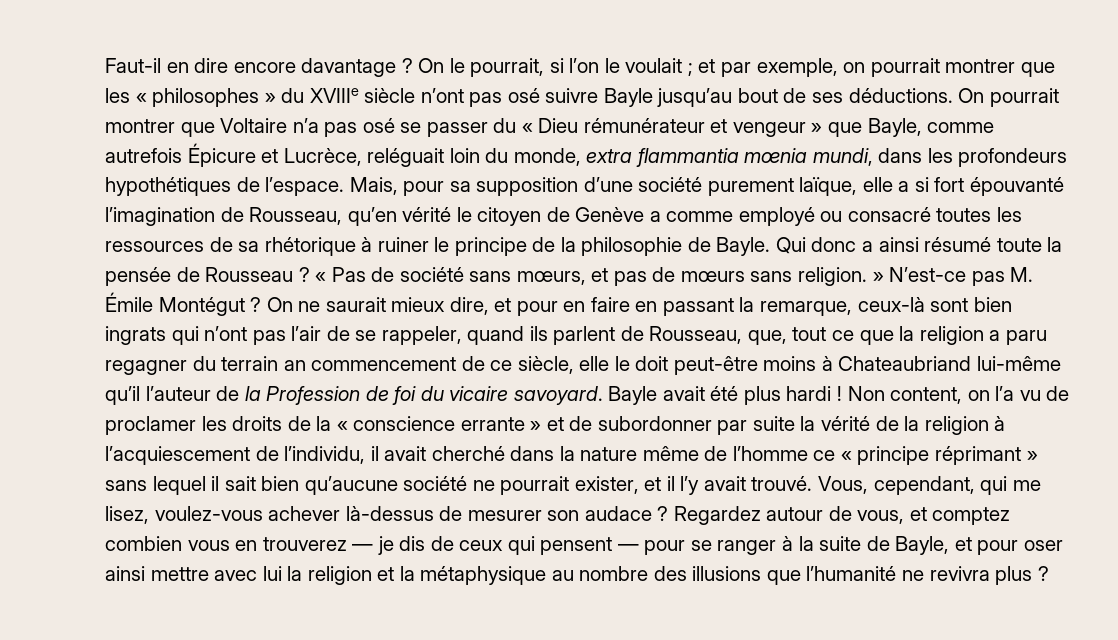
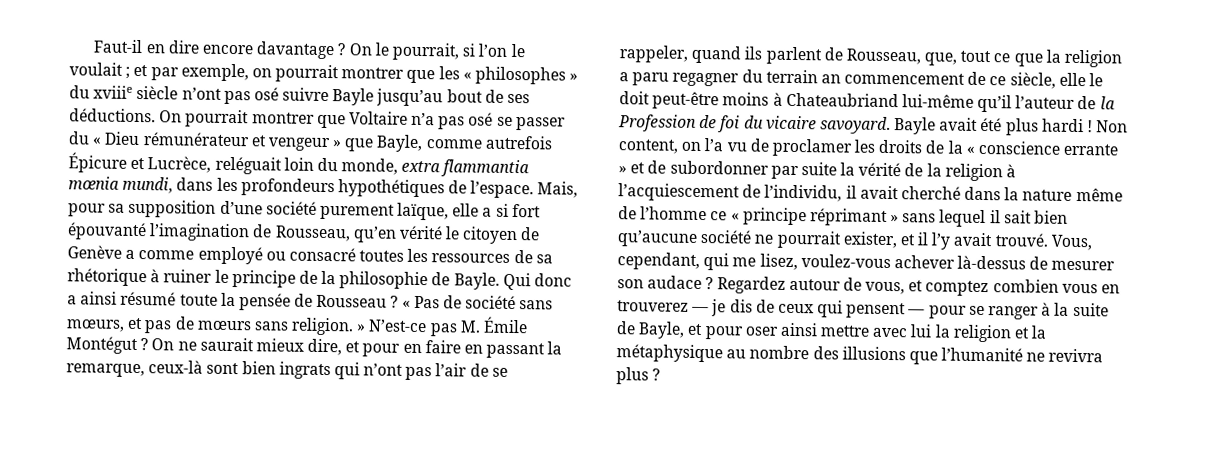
[309,88,359,103] XVIIIe -> [93,85,134,99] xviiie

